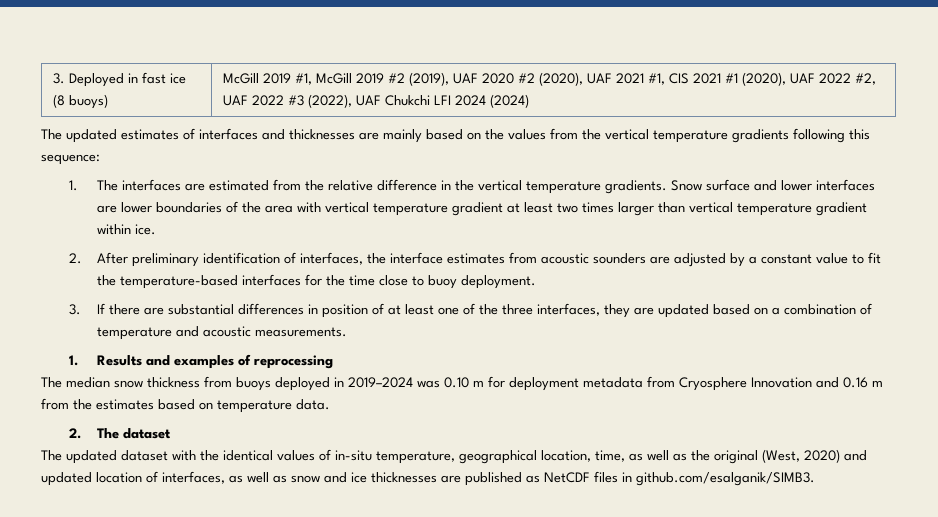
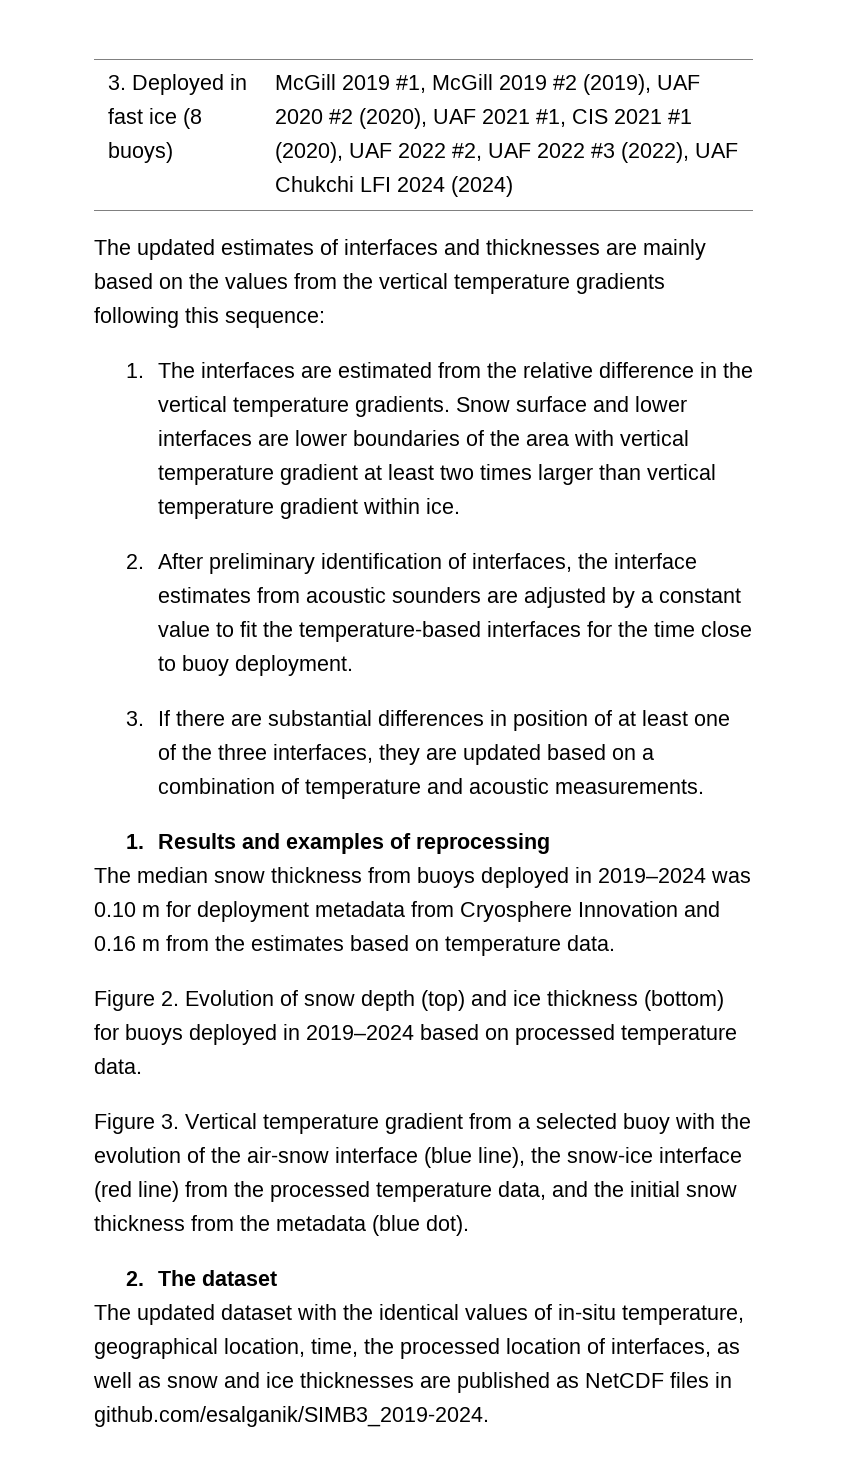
(330, 404) none -> [94,990,724,1011] [94,1024,737,1045] [94,1058,142,1074] [94,1113,751,1134] [94,1147,742,1168] [94,1181,737,1202] [94,1215,469,1236] // Figure 2. Evolution of snow depth (top) and ice thickness (bottom) for buoys deployed in 2019–2024 based on processed temperature data. // Figure 3. Vertical temperature gradient from a selected buoy with the evolution of the air-snow interface (blue line), the snow-ice interface (red line) from the processed temperature data, and the initial snow thickness from the metadata (blue dot).
[629,449,867,464] [41,472,92,486] as well as the original (West, 2020) and updated -> [364,1338,500,1359] the processed
[636,472,815,486] github.com/esalganik/SIMB3. -> [94,1406,489,1427] github.com/esalganik/SIMB3_2019-2024.

